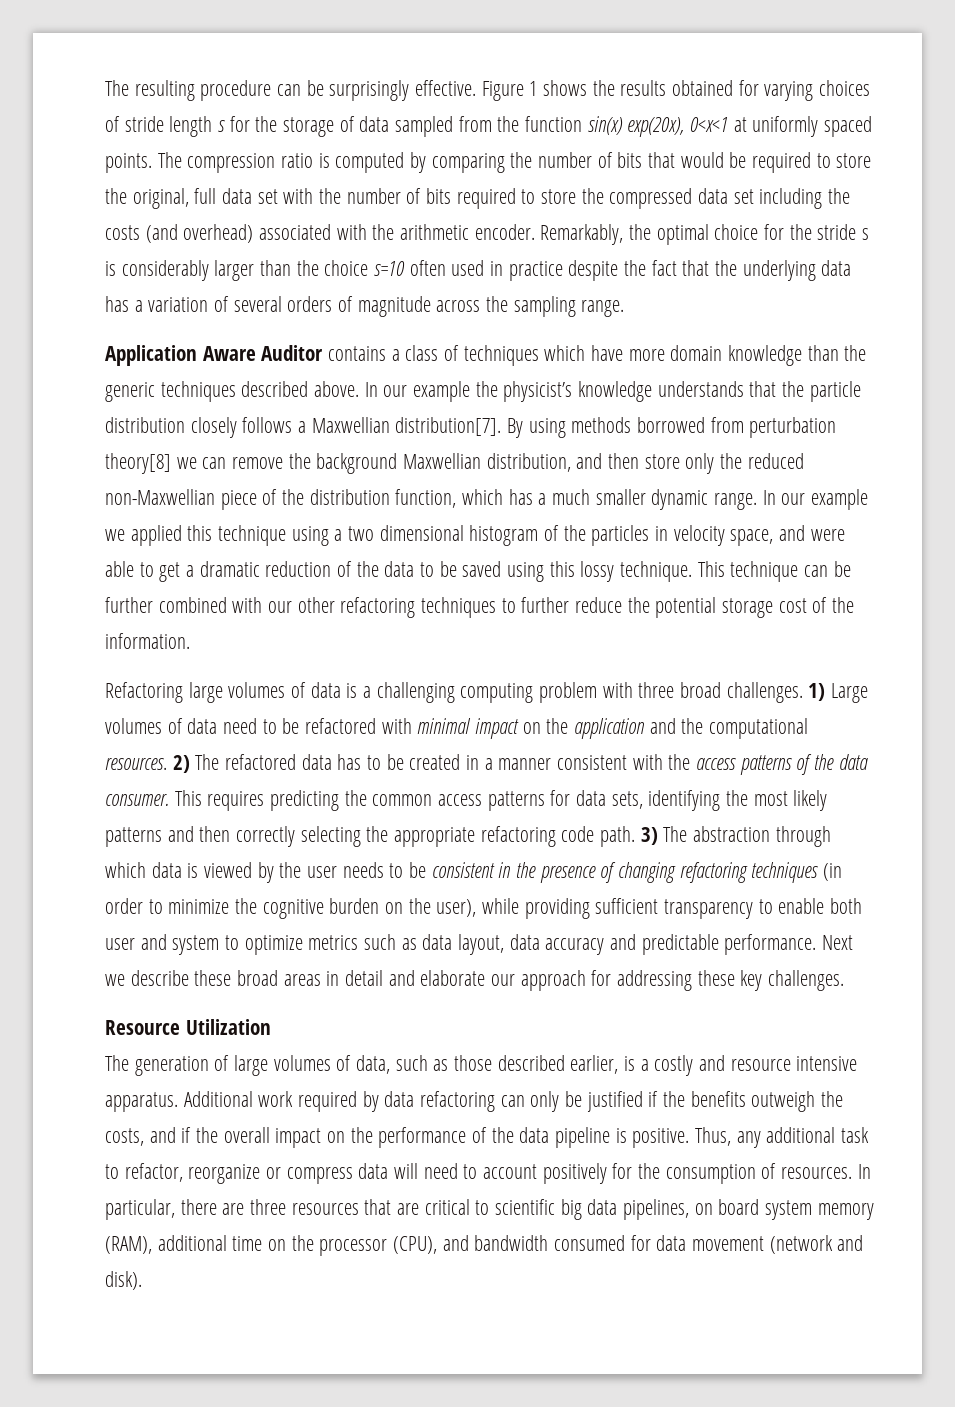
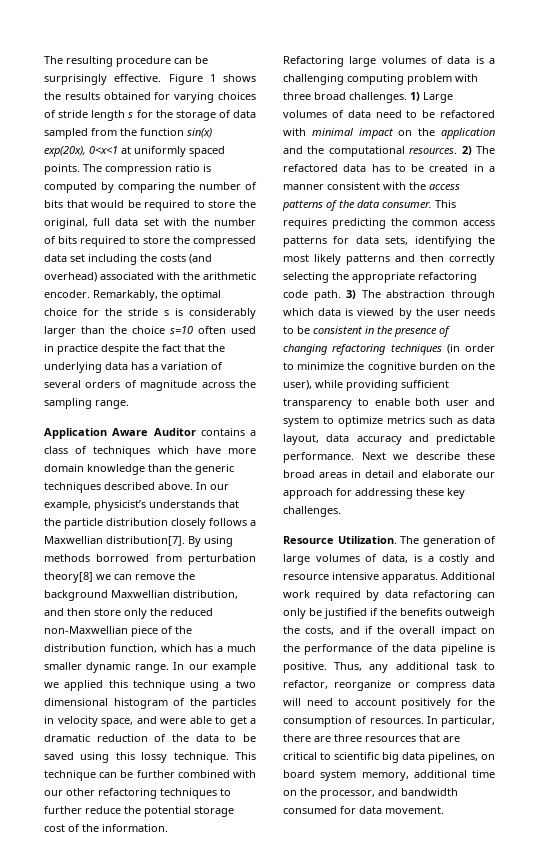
[413,381,653,402] example the physicist’s knowledge -> [44,500,146,511] example, physicist’s
[185,1019,271,1035] Utilization // -> [337,536,397,544] Utilization.
[395,1055,619,1074] such as those described earlier, -> (409, 558) none
[817,1203,874,1220] [105,1236,152,1254] memory (RAM), -> [361,772,409,781] memory,
[319,1236,438,1256] processor (CPU), -> [320,790,375,799] processor,
[692,1235,864,1254] [105,1271,142,1290] movement (network and disk). -> [385,806,444,814] movement.

